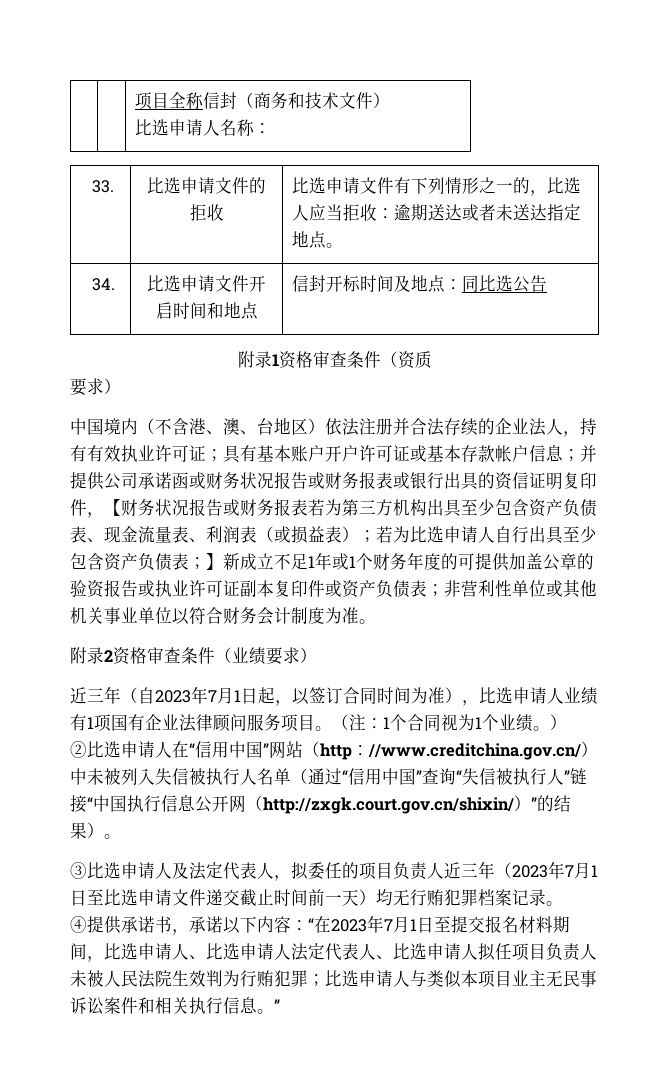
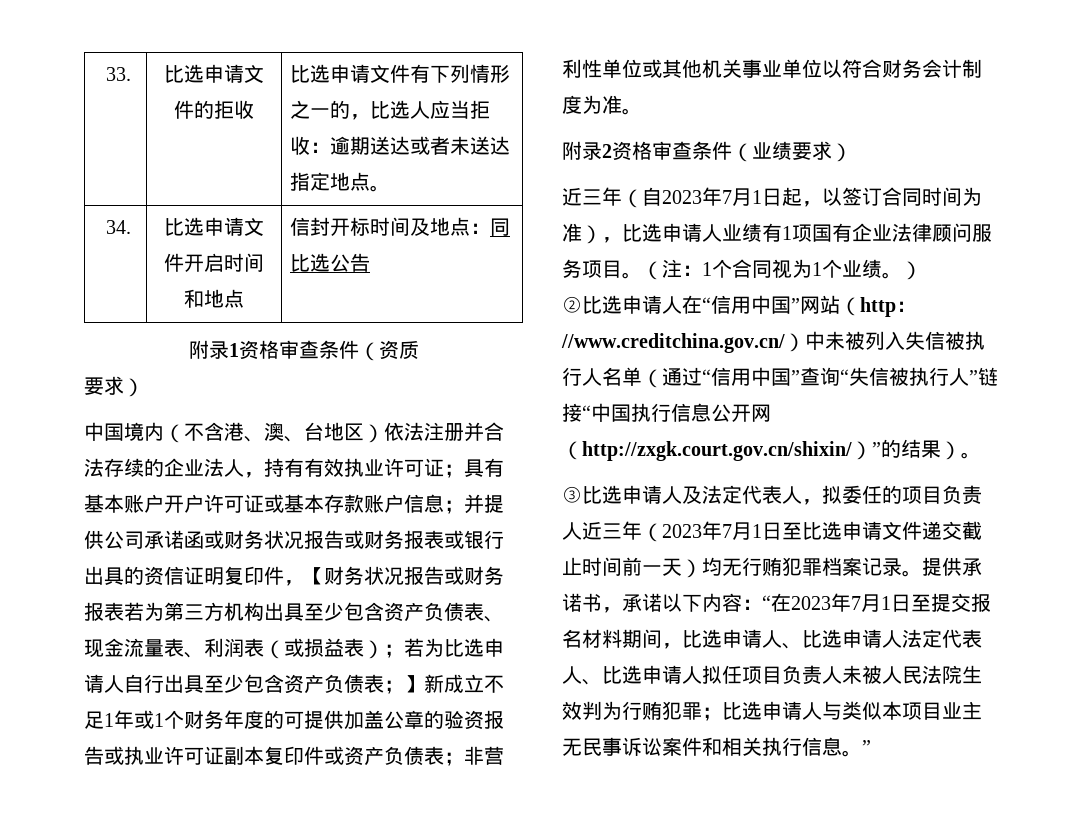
[134,92,390,110] [134,119,271,136] | | 项目全称信封（商务和技术文件） // 比选申请人名称： // -> (106, 74) none
[495,445,512,462] 帐 -> [364,494,384,513] 账
[70,916,87,933] // ④ -> (922, 573) none

